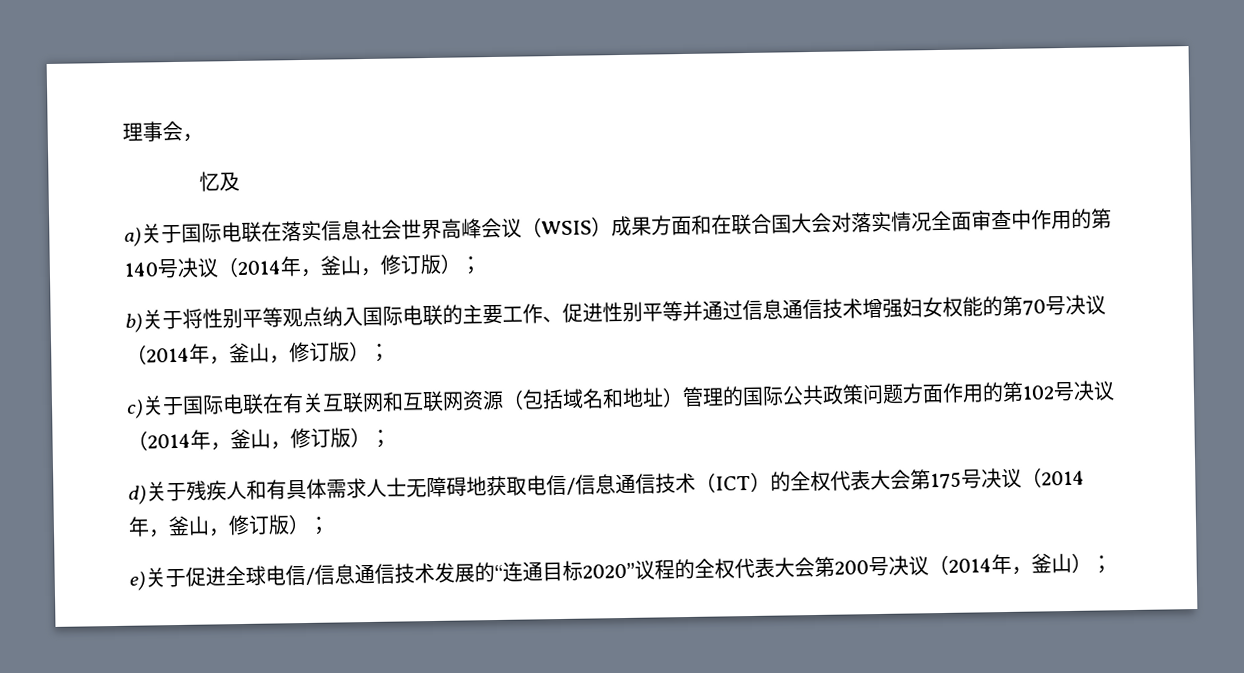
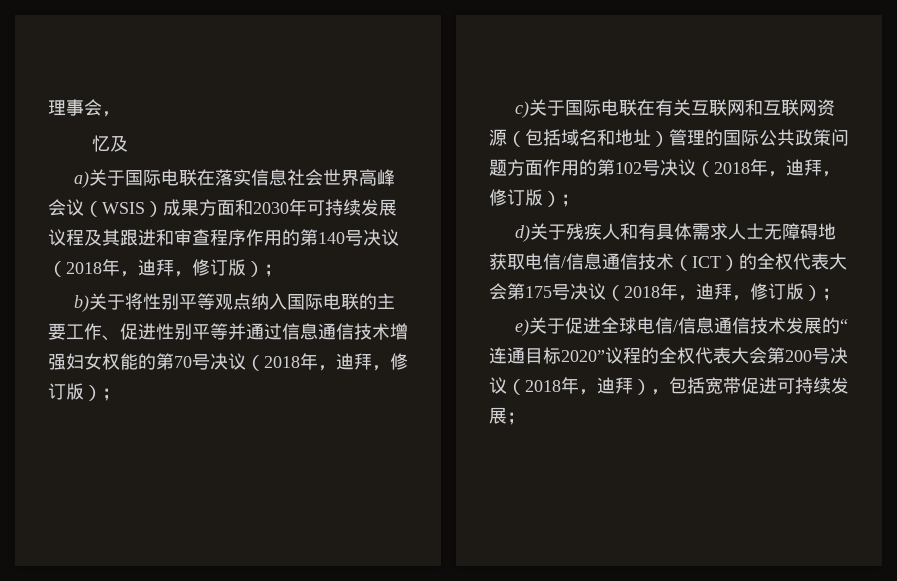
[711,209,1032,236] 在联合国大会对落实情况全面审查中 -> [253,199,397,216] [48,229,246,246] 2030年可持续发展议程及其跟进和审查程序
[237,255,362,278] 2014年，釜山 -> [66,259,174,277] 2018年，迪拜
[146,342,270,365] 2014年，釜山 -> [264,353,372,371] 2018年，迪拜
[147,428,271,451] 2014年，釜山 -> [714,159,822,177] 2018年，迪拜
[1041,470,1085,486] [128,515,210,538] 2014年，釜山 -> [624,283,732,301] 2018年，迪拜
[948,552,1092,575] 2014年，釜山） -> [525,377,849,395] [489,407,507,424] 2018年，迪拜），包括宽带促进可持续发展

